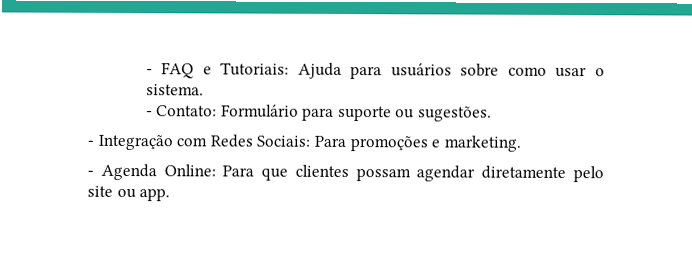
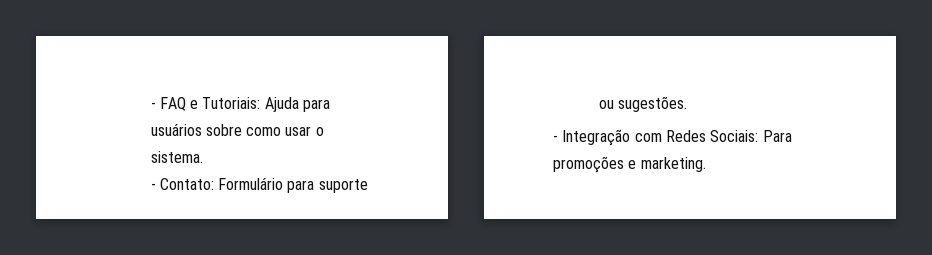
[87,163,604,183] [87,185,171,202] // - Agenda Online: Para que clientes possam agendar diretamente pelo site ou app. -> (706, 164) none

